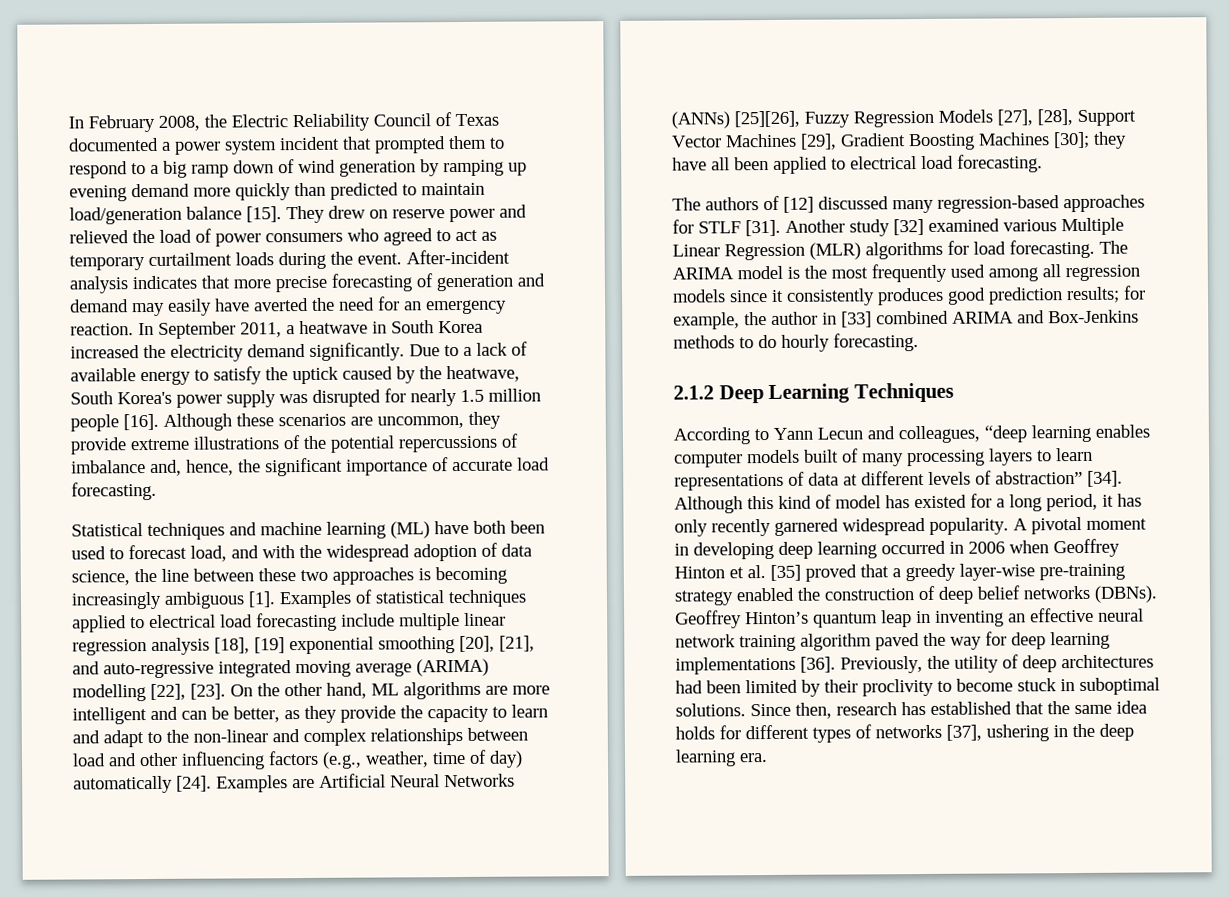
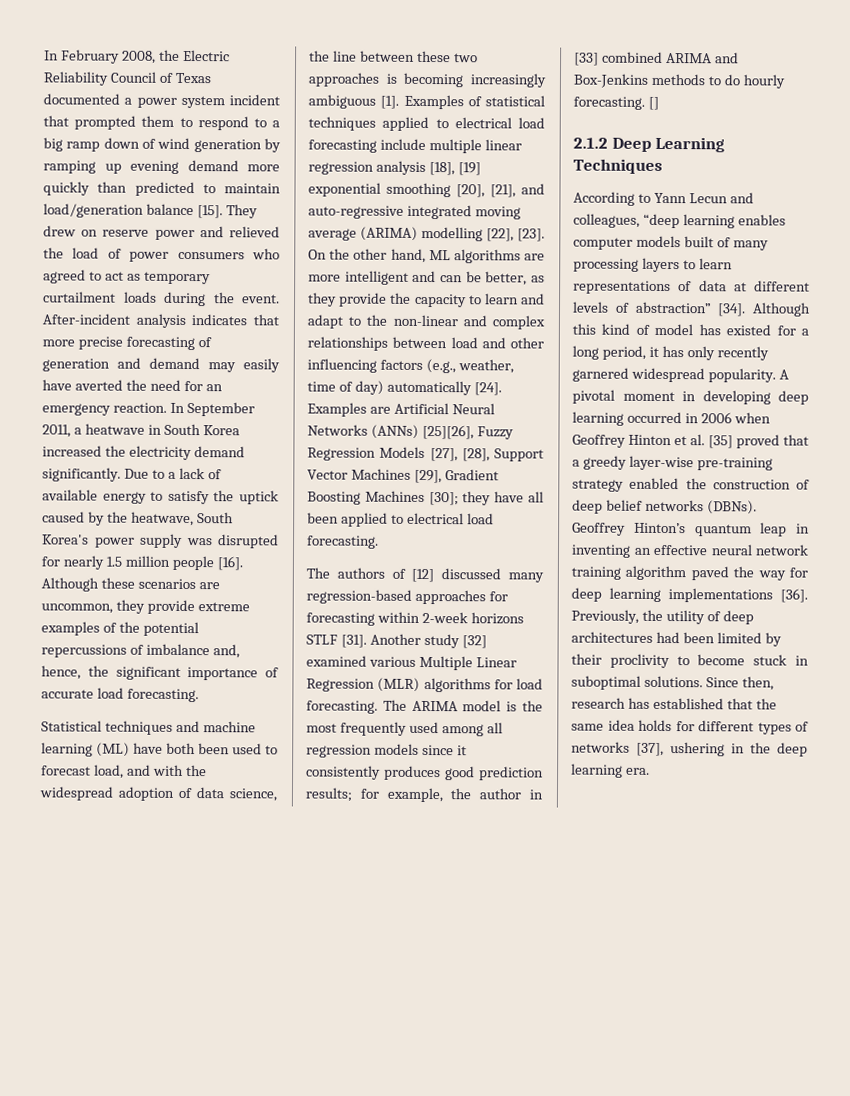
[193,436,279,450] illustrations -> [41,621,100,636] examples
(694, 226) none -> [306,611,524,626] forecasting within 2-week horizons
(919, 342) none -> [647,96,659,110] []

